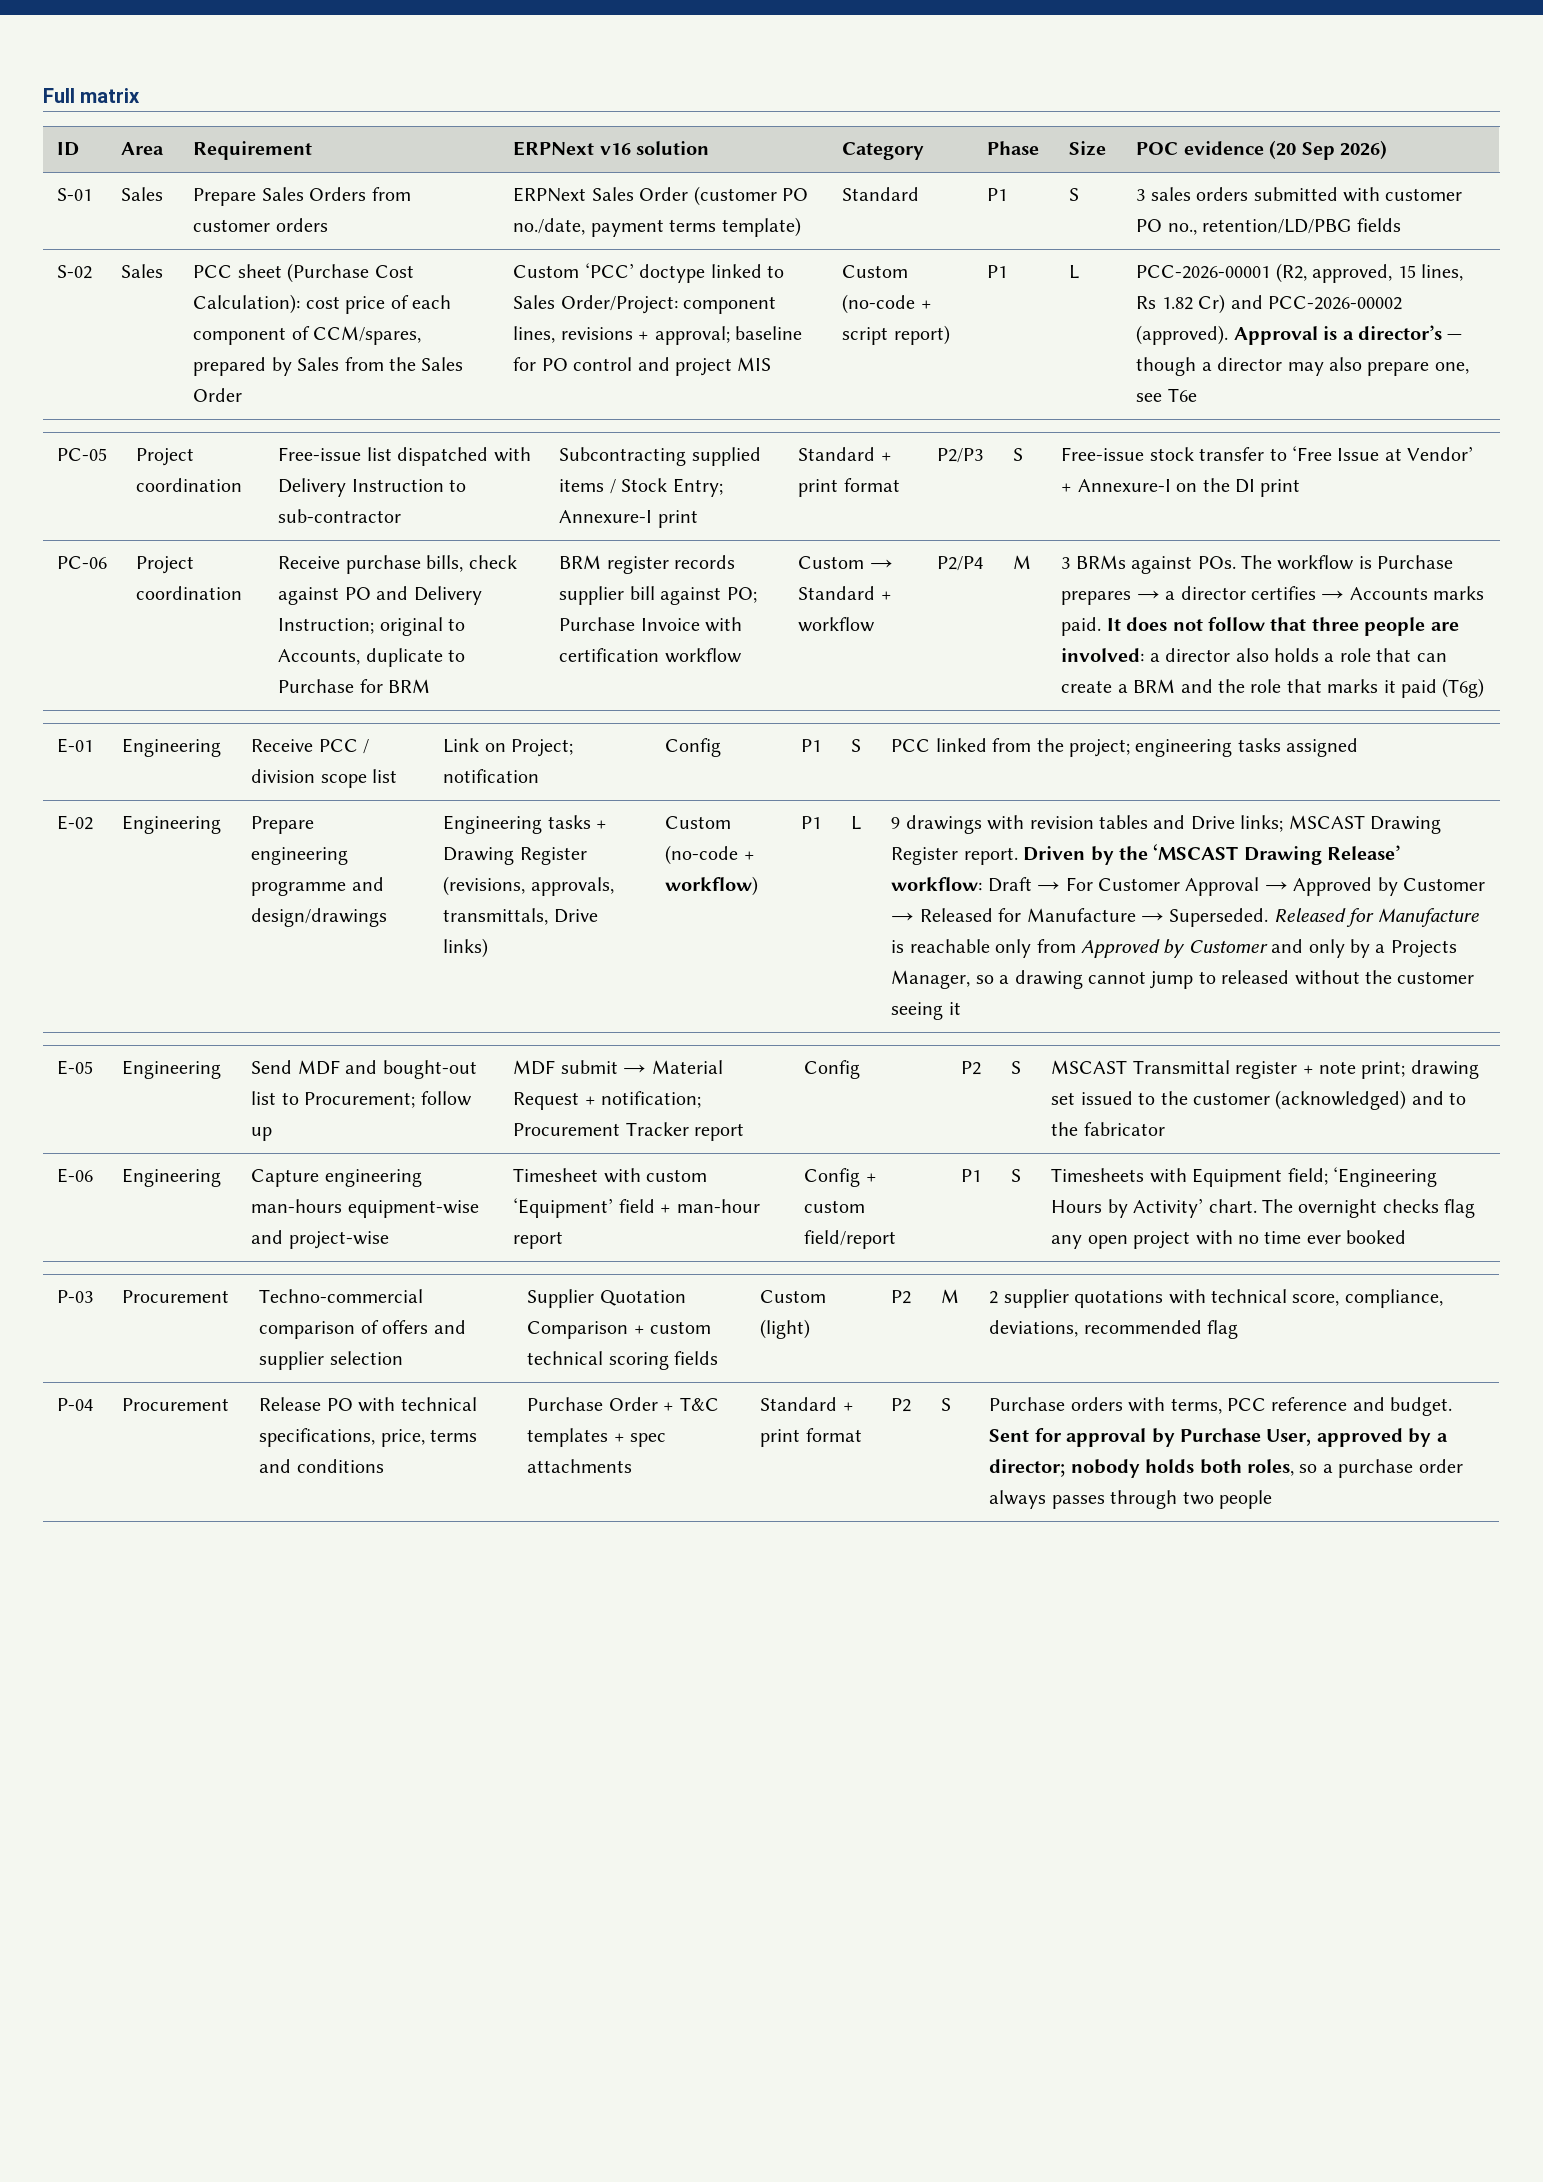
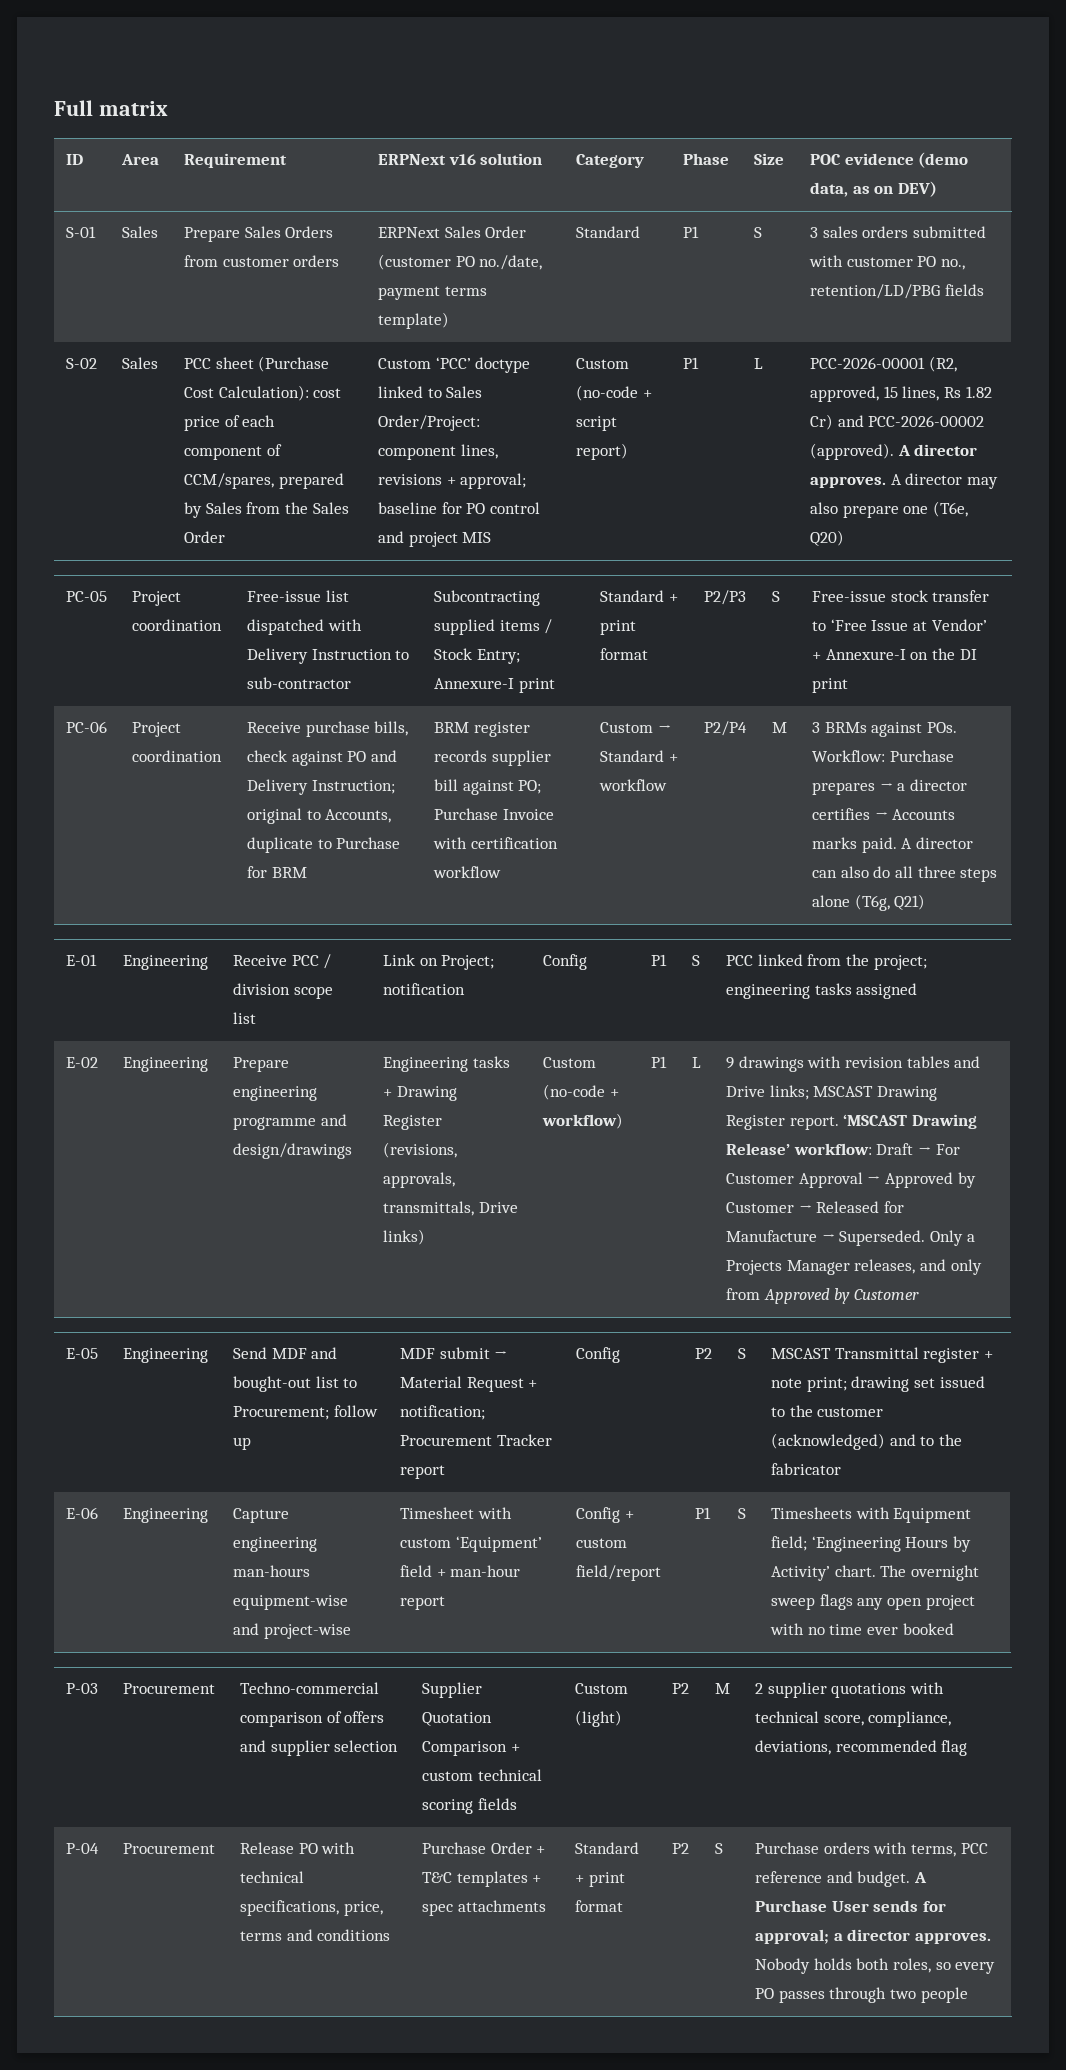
[1269,140,1388,160] (20 Sep 2026) -> [918,152,969,168] [810,181,937,197] (demo data, as on DEV)
[1233,325,1463,345] [1136,357,1212,376] Approval is a director’s — though a -> [897,444,978,456] [810,474,902,488] A director approves. A
[1434,362,1469,374] [1136,388,1197,402] one, see T6e -> [903,501,968,517] [810,530,845,546] one (T6e, Q20)
[1241,555,1372,570] The workflow is -> [812,750,886,762] Workflow:
[1106,617,1459,636] [1061,648,1447,662] [1061,678,1485,698] It does not follow that three people are involved: a director also holds a role that can create a BRM and the role that marks it paid (T6g) -> [901,837,973,849] [812,866,998,882] [812,894,926,911] A director can also do all three steps alone (T6g, Q21)
[1023,846,1149,865] Driven by the -> (839, 1123) none
[1273,908,1479,927] [891,939,990,953] Released for Manufacture is reachable -> [929,1230,975,1246] [726,1259,946,1275] Only a Projects Manager releases, and
[1271,939,1457,958] [891,970,1475,989] [891,1002,961,1020] and only by a Projects Manager, so a drawing cannot jump to released without the customer seeing it -> (919, 1294) none
[1382,1199,1476,1218] checks flag -> [771,1594,853,1610] sweep flags
[989,1428,1448,1447] [989,1459,1463,1478] [989,1490,1047,1509] Sent for approval by Purchase User, approved by a director; nobody holds both roles, so a purchase order always -> [913,1872,927,1883] [755,1900,946,1912] [755,1929,991,1944] [755,1958,996,1974] [755,1988,775,1999] A Purchase User sends for approval; a director approves. Nobody holds both roles, so every PO

